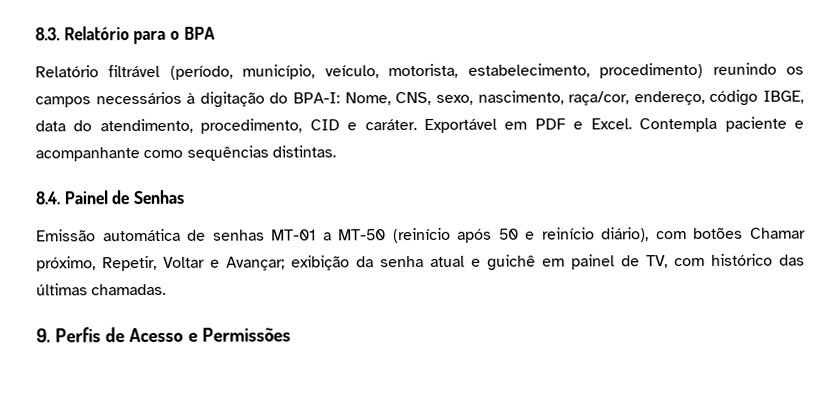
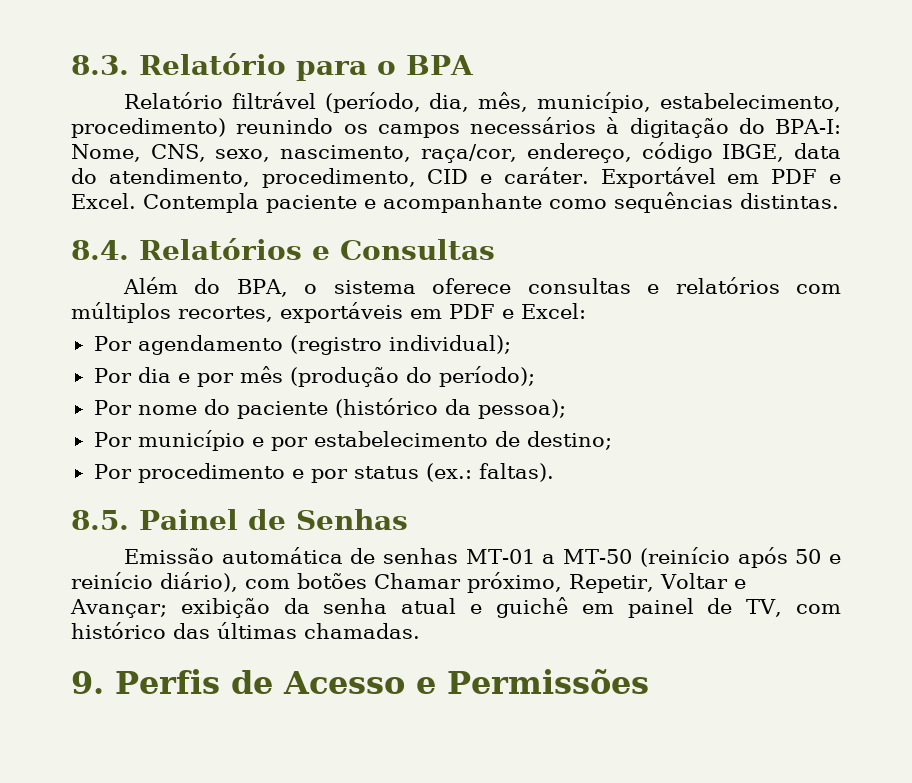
[242,63,459,80] município, veículo, motorista, -> [429,92,652,113] dia, mês, município,
(60, 198) none -> [139,238,495,260] [122,277,842,297] [71,302,586,323] [93,335,511,355] [93,366,535,387] [93,398,566,419] [93,430,612,451] [93,463,554,483] [71,510,129,530] Relatórios e Consultas // Além do BPA, o sistema oferece consultas e relatórios com múltiplos recortes, exportáveis em PDF e Excel: // Por agendamento (registro individual); // Por dia e por mês (produção do período); // Por nome do paciente (histórico da pessoa); // Por município e por estabelecimento de destino; // Por procedimento e por status (ex.: faltas). // 8.5.

